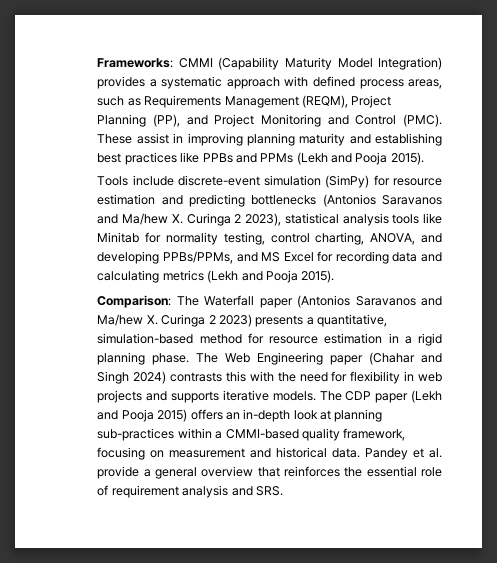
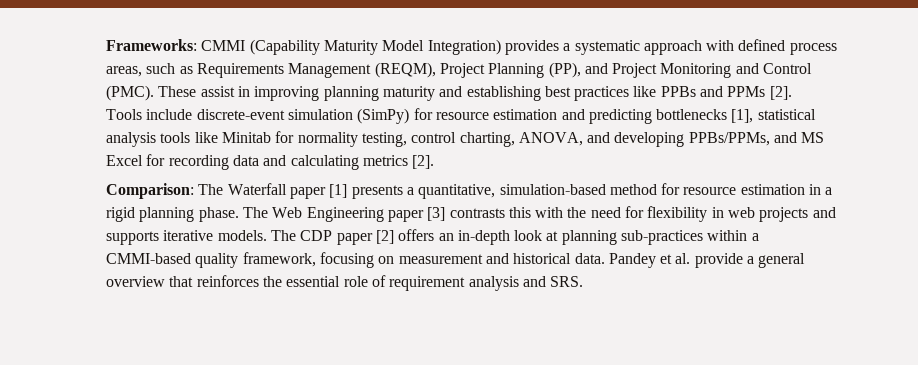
[296,152,424,165] (Lekh and Pooja 2015). -> [769,86,792,100] [2].
[322,194,442,207] [97,213,282,226] (Antonios Saravanos and Ma/hew X. Curinga 2 2023), -> [731,109,754,123] [1],
[207,270,335,283] (Lekh and Pooja 2015). -> [412,155,435,169] [2].
[297,295,442,308] [97,314,252,327] (Antonios Saravanos and Ma/hew X. Curinga 2 2023) -> [329,184,348,198] [1]
[369,352,442,365] [97,371,167,384] (Chahar and Singh 2024) -> [427,207,446,221] [3]
[411,390,442,403] [97,409,188,422] (Lekh and Pooja 2015) -> [375,230,394,244] [2]

